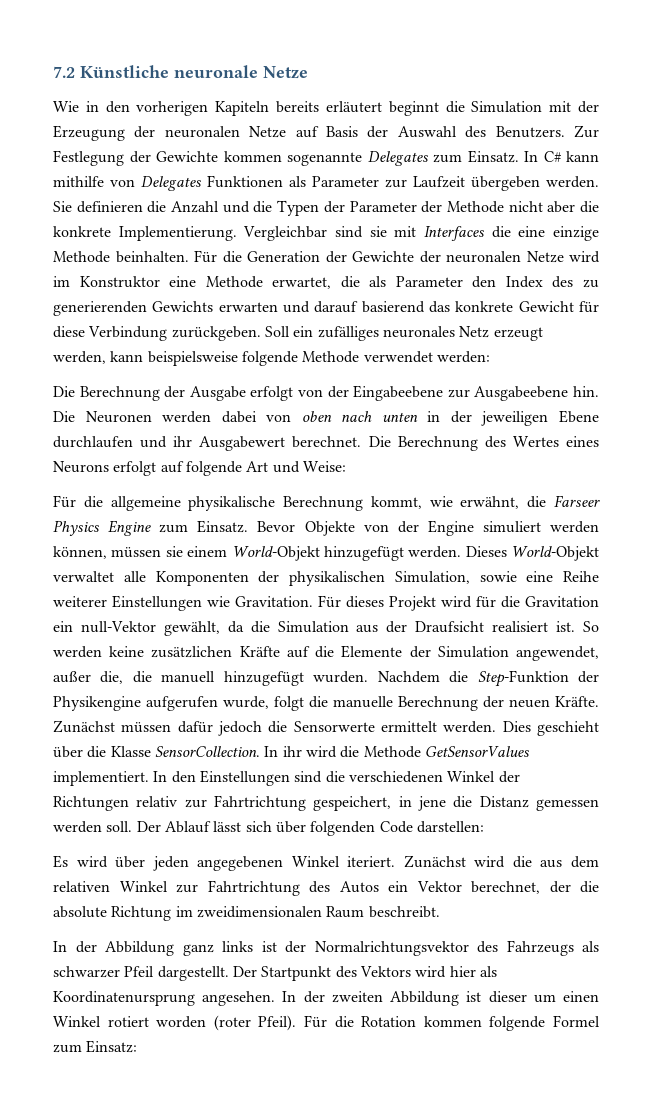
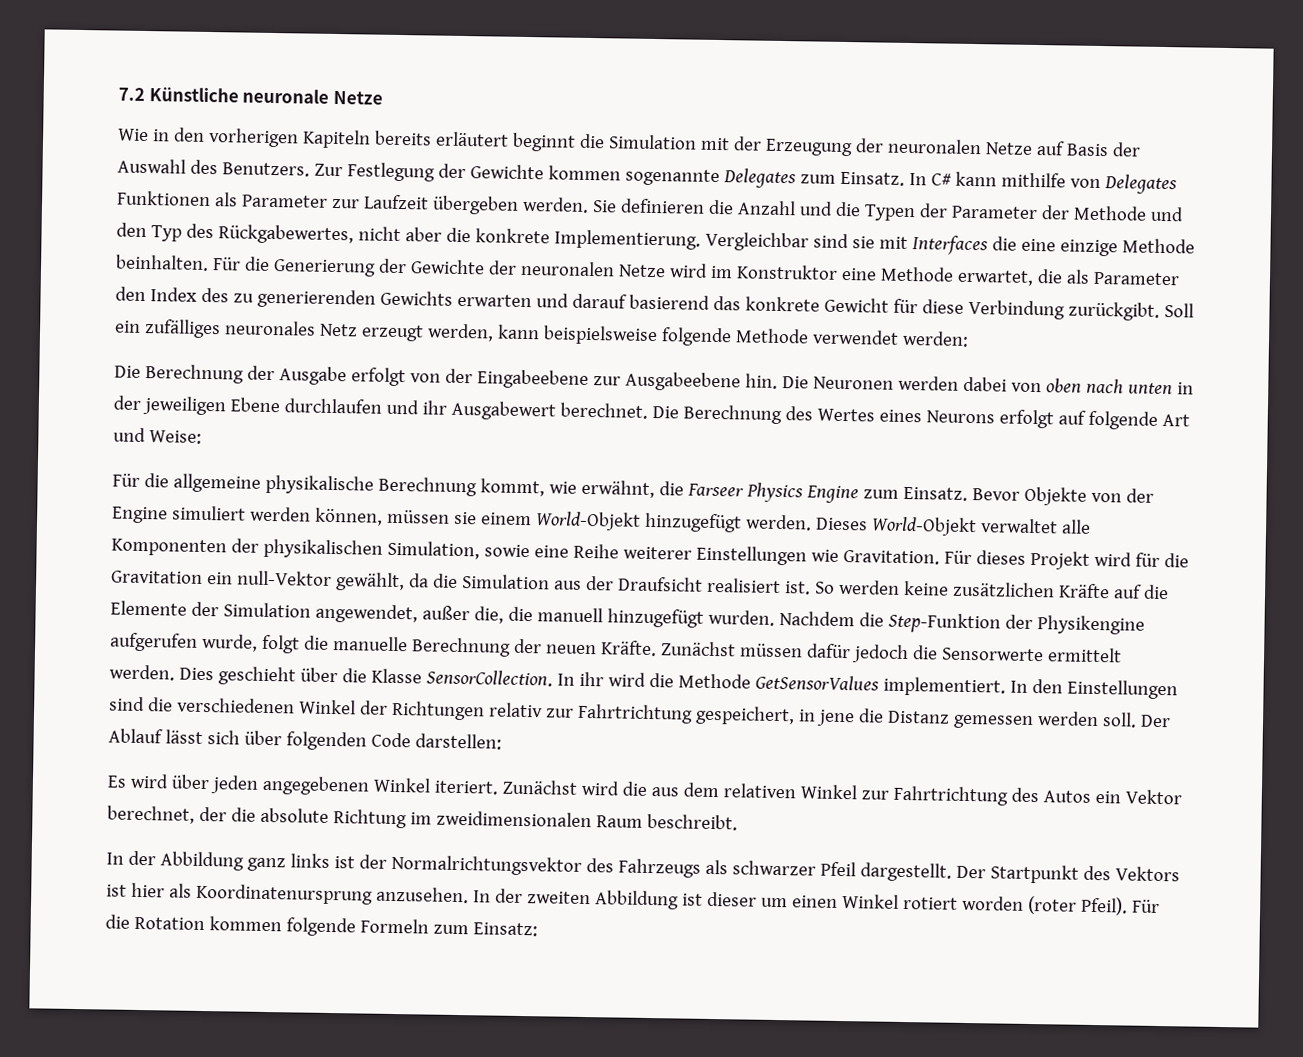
(504, 207) none -> [1149,206,1184,222] [116,222,354,245] und den Typ des Rückgabewertes,
[247,251,320,262] Generation -> [272,259,376,277] Generierung
[171,326,261,341] zurückgeben. -> [1067,301,1160,321] zurückgibt.
[415,966,447,978] wird -> [106,884,127,897] ist
[202,991,276,1006] angesehen. -> [375,886,469,904] anzusehen.
[553,1015,601,1027] Formel -> [359,918,429,934] Formeln

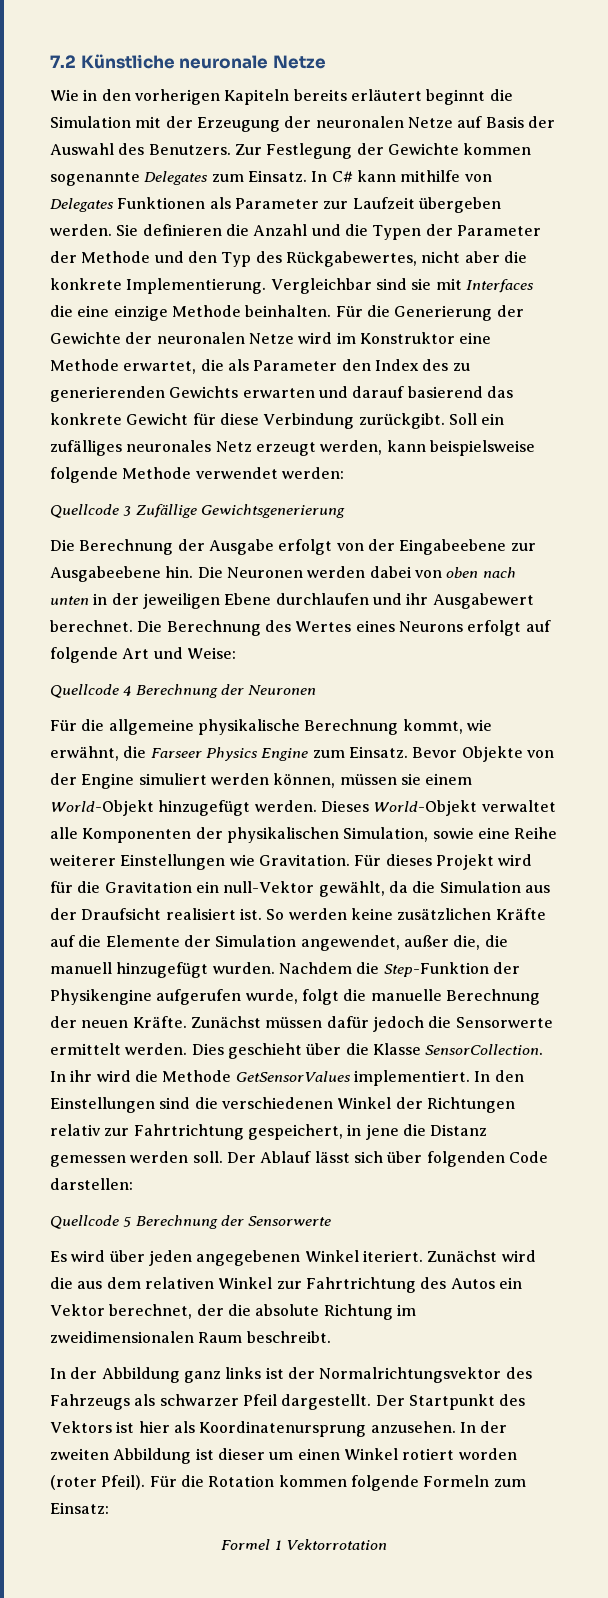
(969, 338) none -> [50,504,345,518] // Quellcode 3 Zufällige Gewichtsgenerierung
(202, 437) none -> [50,684,317,698] // Quellcode 4 Berechnung der Neuronen
(502, 741) none -> [50,1215,332,1229] // Quellcode 5 Berechnung der Sensorwerte
(538, 929) none -> [221,1539,387,1550] // Formel 1 Vektorrotation

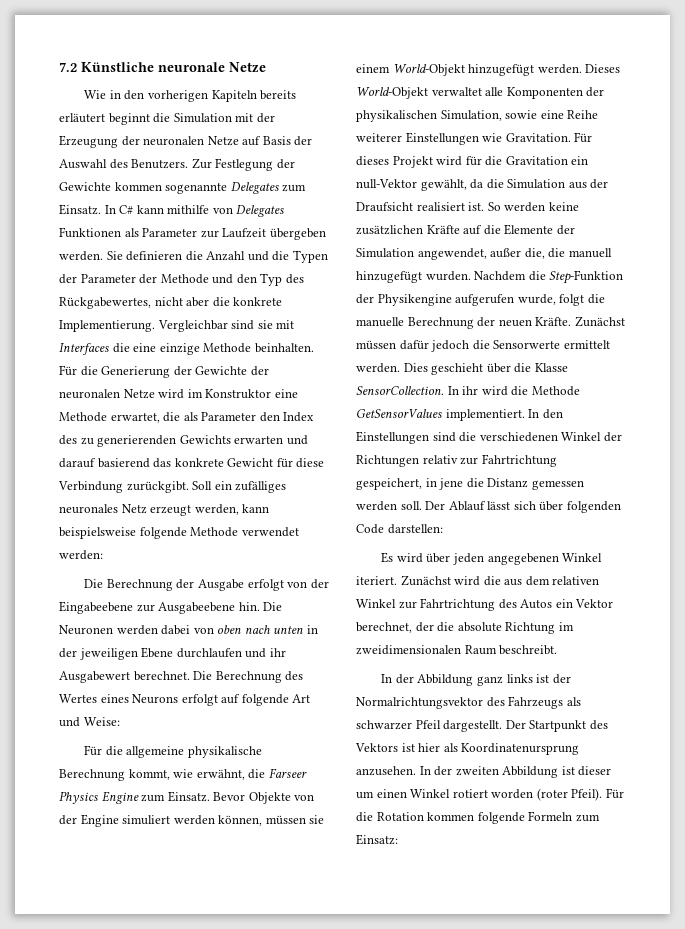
[50,504,345,518] // Quellcode 3 Zufällige Gewichtsgenerierung -> (103, 555) none
[50,684,317,698] // Quellcode 4 Berechnung der Neuronen -> (120, 721) none
[50,1215,332,1229] // Quellcode 5 Berechnung der Sensorwerte -> (443, 529) none
[221,1539,387,1550] // Formel 1 Vektorrotation -> (398, 839) none

